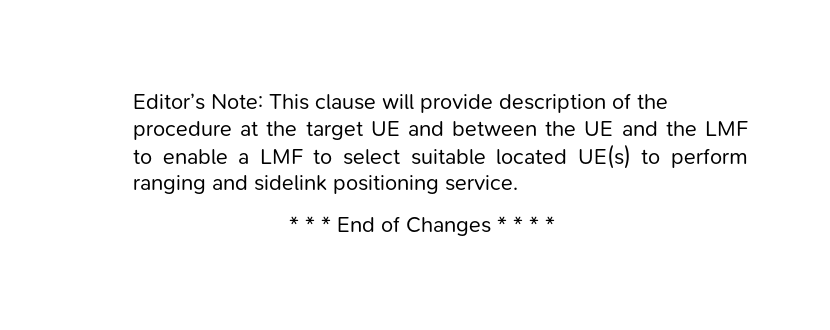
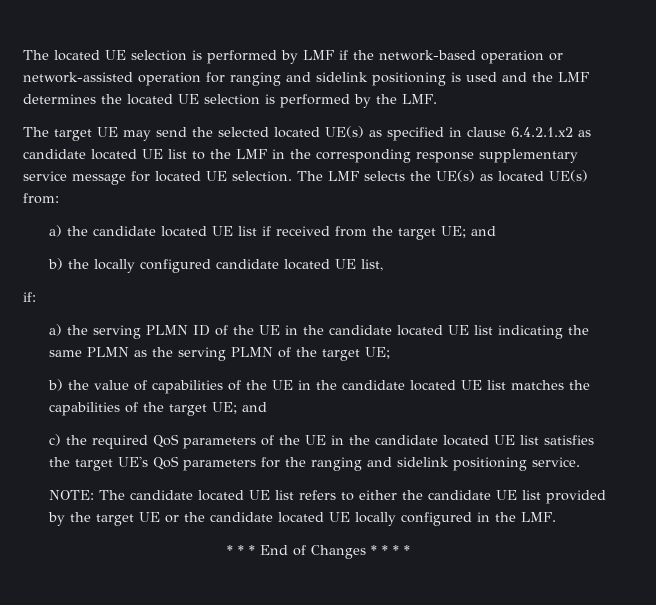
[133,93,669,113] [133,121,748,140] [133,144,748,169] Editor’s Note: This clause will provide description of the procedure at the target UE and between the UE and the LMF to enable a LMF to select suitable located UE(s) to perform -> [23,50,563,64] [23,72,589,86] [23,94,437,108] [23,126,591,141] [23,149,578,163] [23,170,588,185] [23,193,59,204] [48,225,496,240] [47,258,383,273] [23,292,36,302] [48,324,589,339] [48,347,390,361] [47,379,590,394] [48,402,267,416] [48,434,594,449] [48,456,306,471] The located UE selection is performed by LMF if the network-based operation or network-assisted operation for ranging and sidelink positioning is used and the LMF determines the located UE selection is performed by the LMF. // The target UE may send the selected located UE(s) as specified in clause 6.4.2.1.x2 as candidate located UE list to the LMF in the corresponding response supplementary service message for located UE selection. The LMF selects the UE(s) as located UE(s) from: // a) the candidate located UE list if received from the target UE; and // b) the locally configured candidate located UE list, // if: // a) the serving PLMN ID of the UE in the candidate located UE list indicating the same PLMN as the serving PLMN of the target UE; // b) the value of capabilities of the UE in the candidate located UE list matches the capabilities of the target UE; and // c) the required QoS parameters of the UE in the candidate located UE list satisfies the target UE's QoS parameters for the
(519, 183) none -> [48,490,606,504] [47,512,556,526] // NOTE: The candidate located UE list refers to either the candidate UE list provided by the target UE or the candidate located UE locally configured in the LMF.

